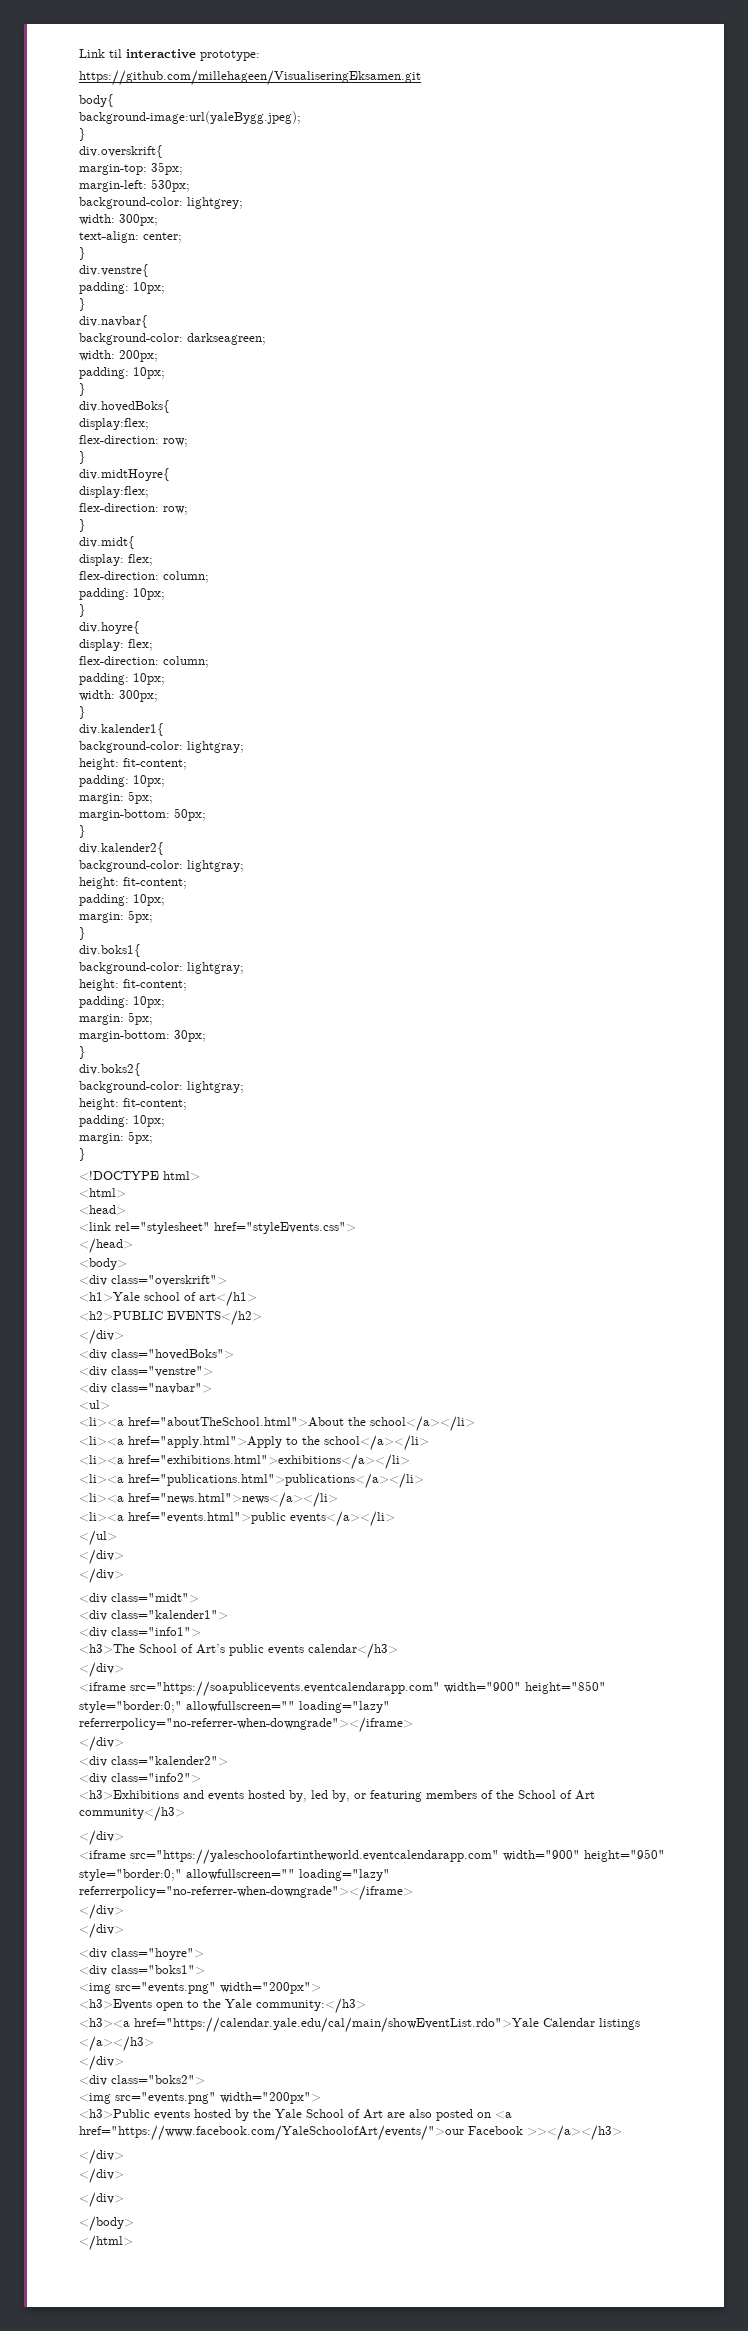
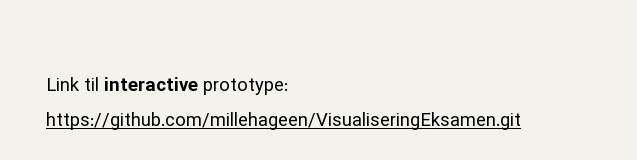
[79,94,114,107] [79,111,301,124] [79,128,86,141] [79,145,163,158] [79,162,183,175] [79,179,190,192] [79,197,243,209] [79,214,158,226] [79,231,182,243] [79,247,86,260] [79,264,149,277] [79,282,165,294] [79,298,86,311] [79,315,148,328] [79,333,266,345] [79,350,158,362] [79,367,165,379] [79,383,86,396] [79,400,170,413] [79,418,149,430] [79,435,188,447] [79,451,86,464] [79,468,170,481] [79,486,149,498] [79,503,188,515] [79,519,86,532] [79,536,135,549] [79,554,153,566] [79,571,209,583] [79,588,165,600] [79,604,86,617] [79,621,140,634] [79,639,153,651] [79,656,209,668] [79,673,165,685] [79,690,158,702] [79,706,86,719] [79,723,164,736] [79,741,244,753] [79,758,187,770] [79,775,165,787] [79,791,153,804] [79,808,206,821] [79,825,86,838] [79,842,164,855] [79,860,244,872] [79,877,187,889] [79,894,165,906] [79,910,153,923] [79,927,86,940] [79,944,141,957] [79,962,244,974] [79,979,187,991] [79,996,165,1008] [79,1012,153,1025] [79,1030,206,1042] [79,1046,86,1059] [79,1063,141,1076] [79,1081,244,1093] [79,1098,187,1110] [79,1115,165,1127] [79,1131,153,1144] [79,1148,86,1161] [79,1171,200,1181] [79,1188,126,1198] [79,1205,126,1215] [79,1222,356,1234] [79,1238,133,1254] [79,1258,127,1270] [79,1275,227,1286] [79,1291,257,1307] [79,1310,262,1326] [79,1329,124,1345] [79,1349,234,1360] [79,1366,213,1377] [79,1383,212,1394] [79,1400,110,1410] [79,1416,475,1432] [79,1435,429,1451] [79,1454,410,1470] [79,1473,424,1489] [79,1492,338,1508] [79,1511,395,1527] [79,1530,117,1546] [79,1549,124,1565] [79,1568,124,1584] [79,1593,199,1604] [79,1610,228,1621] [79,1627,201,1638] [79,1643,398,1659] [79,1662,124,1678] [79,1681,606,1697] [79,1701,390,1713] [79,1717,413,1733] [79,1736,124,1752] [79,1756,228,1767] [79,1773,201,1784] [79,1790,595,1802] [79,1806,185,1822] [79,1830,124,1846] [79,1849,665,1865] [79,1869,390,1881] [79,1885,413,1901] [79,1904,124,1920] [79,1923,124,1939] [79,1948,204,1960] [79,1965,205,1976] [79,1982,321,1994] [79,1998,366,2014] [79,2017,640,2033] [79,2036,154,2052] [79,2055,124,2071] [79,2075,205,2086] [79,2092,321,2104] [79,2109,512,2121] [79,2125,622,2141] [79,2149,124,2165] [79,2168,124,2184] [79,2192,124,2208] [79,2216,134,2232] [79,2235,133,2251] // body{ // background-image:url(yaleBygg.jpeg); // } // div.overskrift{ // margin-top: 35px; // margin-left: 530px; // background-color: lightgrey; // width: 300px; // text-align: center; // } // div.venstre{ // padding: 10px; // } // div.navbar{ // background-color: darkseagreen; // width: 200px; // padding: 10px; // } // div.hovedBoks{ // display:flex; // flex-direction: row; // } // div.midtHoyre{ // display:flex; // flex-direction: row; // } // div.midt{ // display: flex; // flex-direction: column; // padding: 10px; // } // div.hoyre{ // display: flex; // flex-direction: column; // padding: 10px; // width: 300px; // } // div.kalender1{ // background-color: lightgray; // height: fit-content; // padding: 10px; // margin: 5px; // margin-bottom: 50px; // } // div.kalender2{ // background-color: lightgray; // height: fit-content; // padding: 10px; // margin: 5px; // } // div.boks1{ // background-color: lightgray; // height: fit-content; // padding: 10px; // margin: 5px; // margin-bottom: 30px; // } // div.boks2{ // background-color: lightgray; // height: fit-content; // padding: 10px; // margin: 5px; // } // <!DOCTYPE html> // <html> // <head> // <link rel="stylesheet" href="styleEvents.css"> // </head> // <body> // <div class="overskrift"> // <h1>Yale school of art</h1> // <h2>PUBLIC EVENTS</h2> // </div> // <div class="hovedBoks"> // <div class="venstre"> // <div class="navbar"> // <ul> // <li><a href="aboutTheSchool.html">About the school</a></li> // <li><a href="apply.html">Apply to the school</a></li> // <li><a href="exhibitions.html">exhibitions</a></li> // <li><a href="publications.html">publications</a></li> // <li><a href="news.html">news</a></li> // <li><a href="events.html">public events</a></li> // </ul> // </div> // </div> // <div class="midt"> // <div class="kalender1"> // <div class="info1"> // <h3>The School of Art’s public events calendar</h3> // </div> // <iframe src="https://soapublicevents.eventcalendarapp.com" width="900" height="850" style="border:0;" allowfullscreen="" loading="lazy" referrerpolicy="no-referrer-when-downgrade"></iframe> // </div> // <div class="kalender2"> // <div class="info2"> // <h3>Exhibitions and events hosted by, led by, or featuring members of the School of Art community</h3> // </div> // <iframe src="https://yaleschoolofartintheworld.eventcalendarapp.com" width="900" height="950" style="border:0;" allowfullscreen="" loading="lazy" referrerpolicy="no-referrer-when-downgrade"></iframe> // </div> // </div> // <div class="hoyre"> // <div class="boks1"> // <img src="events.png" width="200px"> // <h3>Events open to the Yale community:</h3> // <h3><a href="https://calendar.yale.edu/cal/main/showEventList.rdo">Yale Calendar listings </a></h3> // </div> // <div class="boks2"> // <img src="events.png" width="200px"> // <h3>Public events hosted by the Yale School of Art are also posted on <a href="https://www.facebook.com/YaleSchoolofArt/events/">our Facebook >></a></h3> // </div> // </div> // </div> // </body> // </html> -> (521, 121) none

